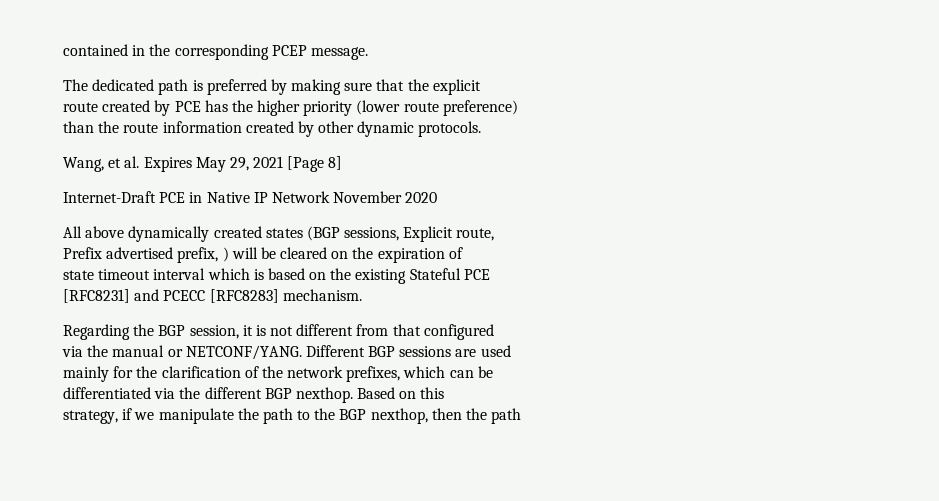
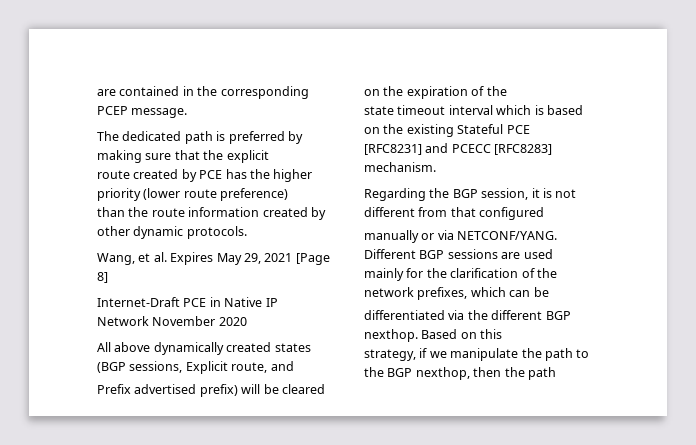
(63, 50) none -> [97,89,116,96] are
(495, 234) none -> [270,361,294,371] and
[177,247,229,263] prefix, ) -> [199,384,238,397] prefix)
(463, 253) none -> [486,86,507,96] the
[62,345,183,357] via the manual or -> [364,230,454,243] manually or via

